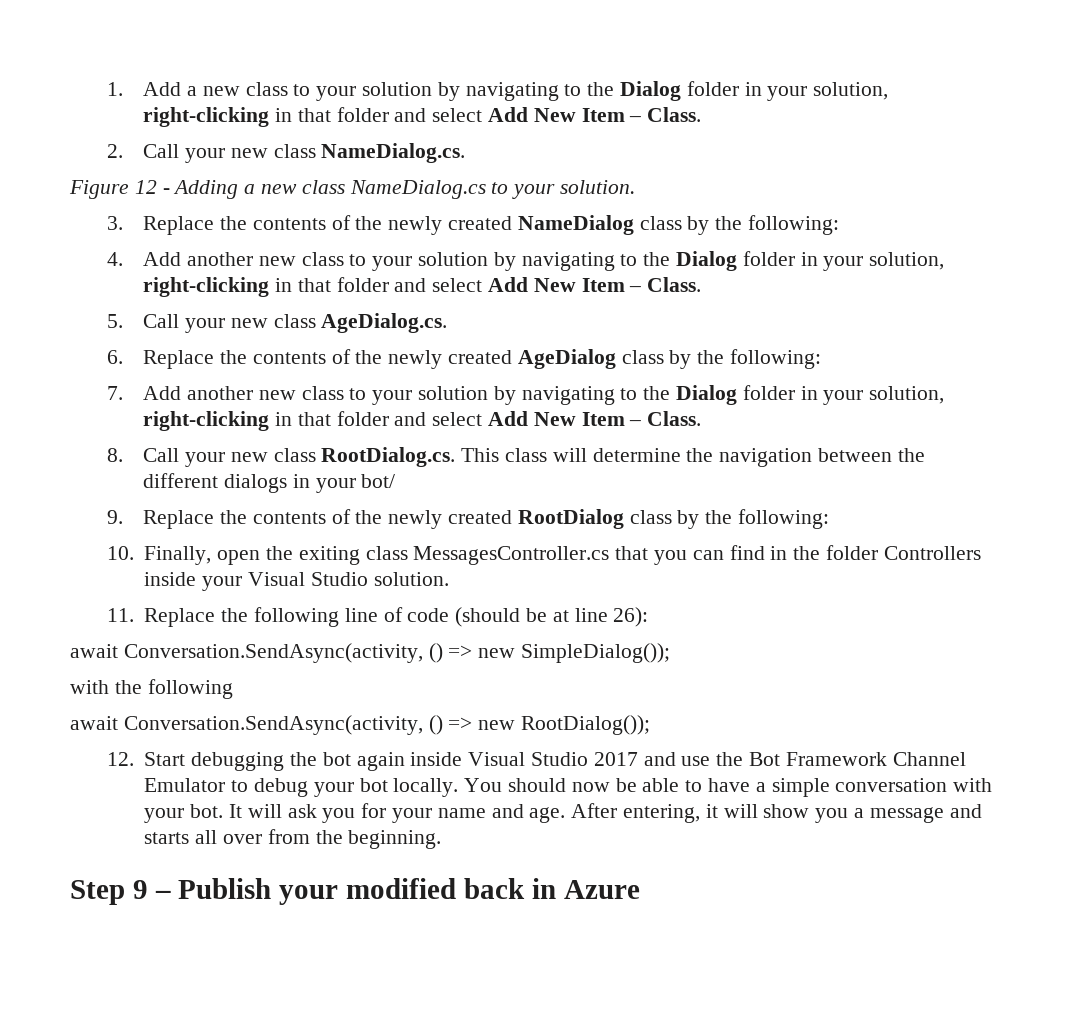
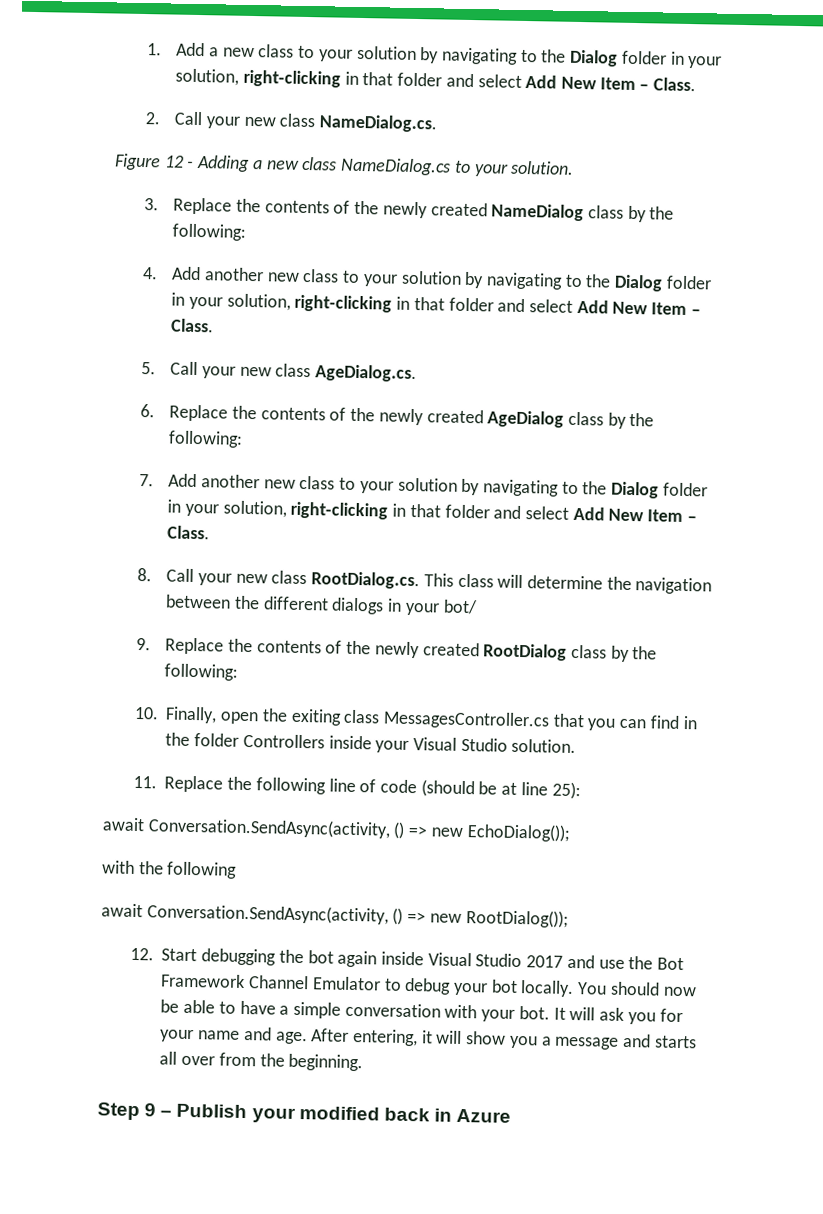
[613,607,649,627] [70,643,671,663] 26): // await Conversation.SendAsync(activity, () => new SimpleDialog()); -> [551,781,581,800] [102,817,571,842] 25): // await Conversation.SendAsync(activity, () => new EchoDialog());

